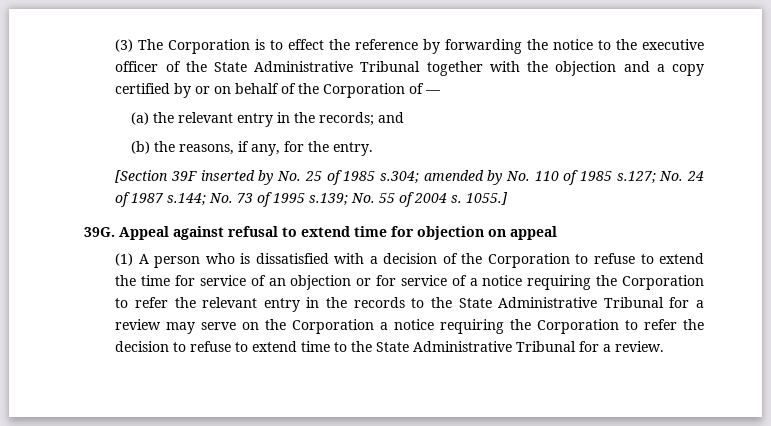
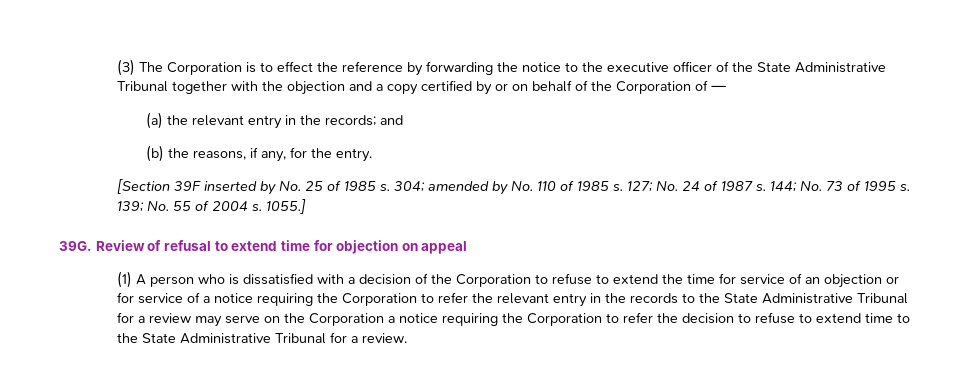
[379,171,419,184] s.304; -> [379,181,425,192] s. 304;
[616,171,656,184] s.127; -> [612,181,653,192] s. 127;
[167,193,207,206] s.144; -> [755,181,797,192] s. 144;
[309,193,349,206] s.139; -> [899,184,910,191] [116,201,144,212] s. 139;
[119,226,224,240] Appeal against -> [95,240,162,251] Review of

